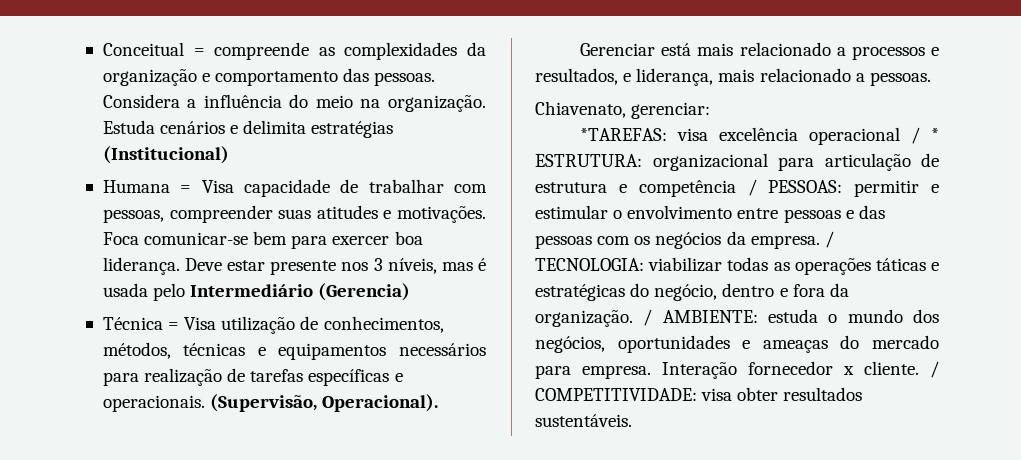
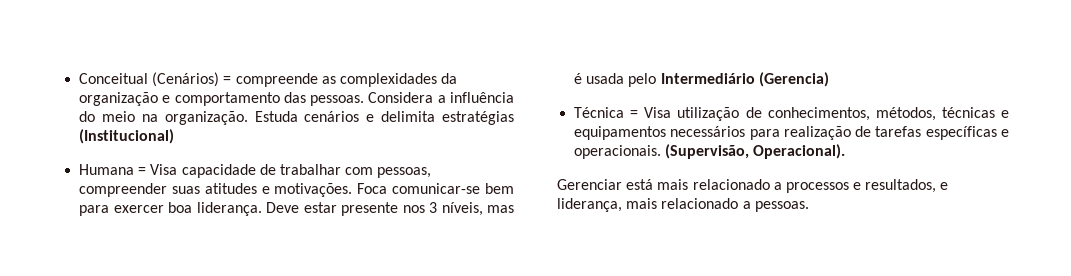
(184, 49) none -> [152,72,220,87] (Cenários)
[535,101,711,119] [580,127,939,145] [535,153,939,171] [535,179,939,197] [535,205,885,223] [535,231,834,249] [535,257,940,275] [535,283,849,301] [535,309,939,327] [535,335,939,353] [535,361,939,379] [535,387,863,401] [535,414,632,427] // Chiavenato, gerenciar: // *TAREFAS: visa excelência operacional / * ESTRUTURA: organizacional para articulação de estrutura e competência / PESSOAS: permitir e estimular o envolvimento entre pessoas e das pessoas com os negócios da empresa. / TECNOLOGIA: viabilizar todas as operações táticas e estratégicas do negócio, dentro e fora da organização. / AMBIENTE: estuda o mundo dos negócios, oportunidades e ameaças do mercado para empresa. Interação fornecedor x cliente. / COMPETITIVIDADE: visa obter resultados sustentáveis. -> (809, 206) none

